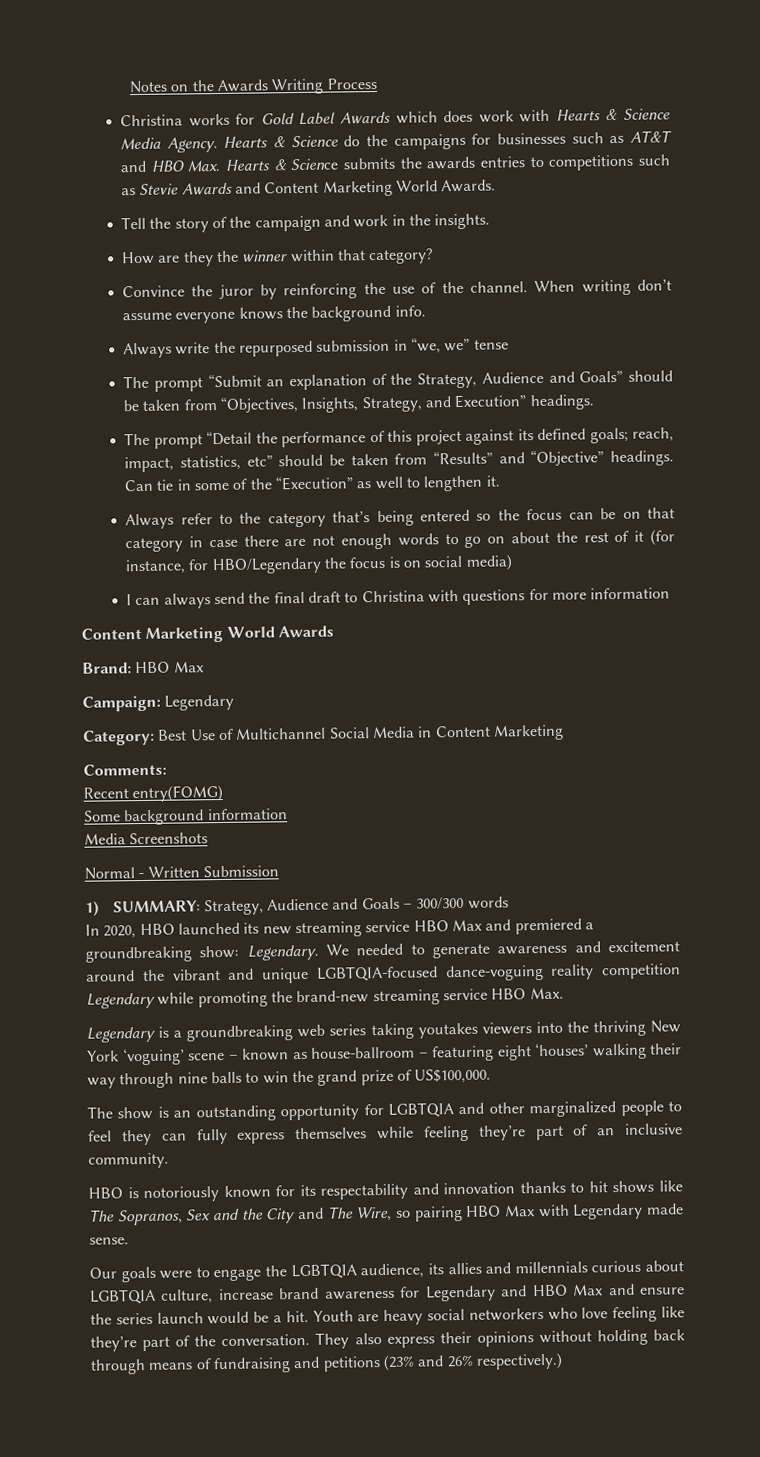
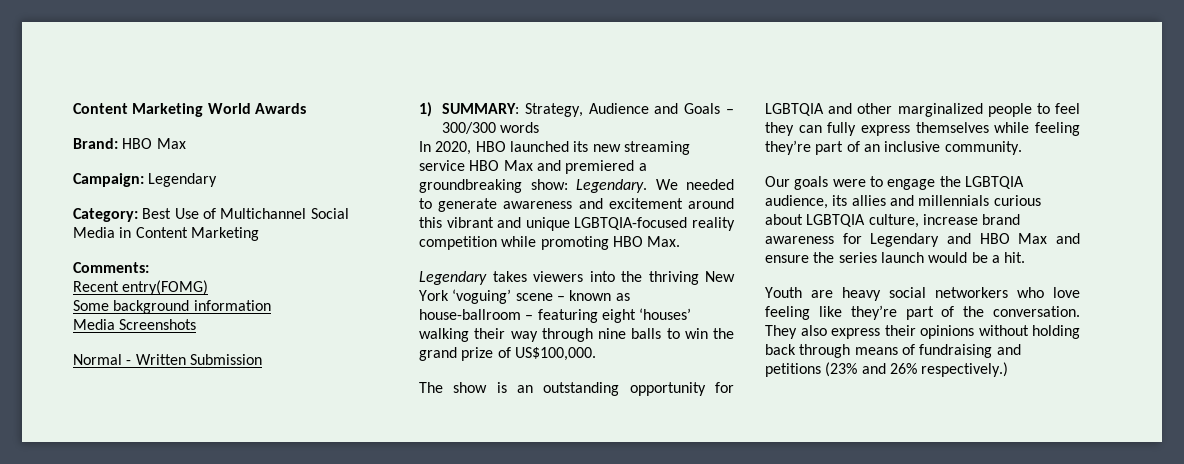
[129,77,377,95] [120,108,671,127] [120,130,672,153] [120,154,670,173] [121,179,497,197] [121,213,491,233] [121,248,434,267] [122,279,672,300] [122,305,426,324] [123,337,509,359] [123,370,674,392] [123,394,595,413] [124,427,674,449] [124,449,674,473] [124,475,500,492] [125,507,675,530] [125,529,675,553] [125,554,513,575] [126,587,671,609] Notes on the Awards Writing Process // Christina works for Gold Label Awards which does work with Hearts & Science Media Agency. Hearts & Science do the campaigns for businesses such as AT&T and HBO Max. Hearts & Science submits the awards entries to competitions such as Stevie Awards and Content Marketing World Awards. // Tell the story of the campaign and work in the insights. // How are they the winner within that category? // Convince the juror by reinforcing the use of the channel. When writing don’t assume everyone knows the background info. // Always write the repurposed submission in “we, we” tense // The prompt “Submit an explanation of the Strategy, Audience and Goals” should be taken from “Objectives, Insights, Strategy, and Execution” headings. // The prompt “Detail the performance of this project against its defined goals; reach, impact, statistics, etc” should be taken from “Results” and “Objective” headings. Can tie in some of the “Execution” as well to lengthen it. // Always refer to the category that’s being entered so the focus can be on that category in case there are not enough words to go on about the rest of it (for instance, for HBO/Legendary the focus is on social media) // I can always send the final draft to Christina with questions for more information // -> (73, 108) none
[142,969,165,982] the -> [419,217,442,228] this
[444,964,544,982] dance-voguing -> (688, 223) none
[86,992,155,1009] Legendary -> (497, 243) none
[270,988,488,1006] the brand-new streaming service -> (609, 243) none
[158,1022,478,1042] is a groundbreaking web series taking youtakes -> [492,271,527,282] takes
[88,1180,684,1203] [89,1203,685,1226] [89,1237,129,1245] // HBO is notoriously known for its respectability and innovation thanks to hit shows like The Sopranos, Sex and the City and The Wire, so pairing HBO Max with Legendary made sense. -> (1022, 148) none
(309, 1316) none -> (1026, 257) //

